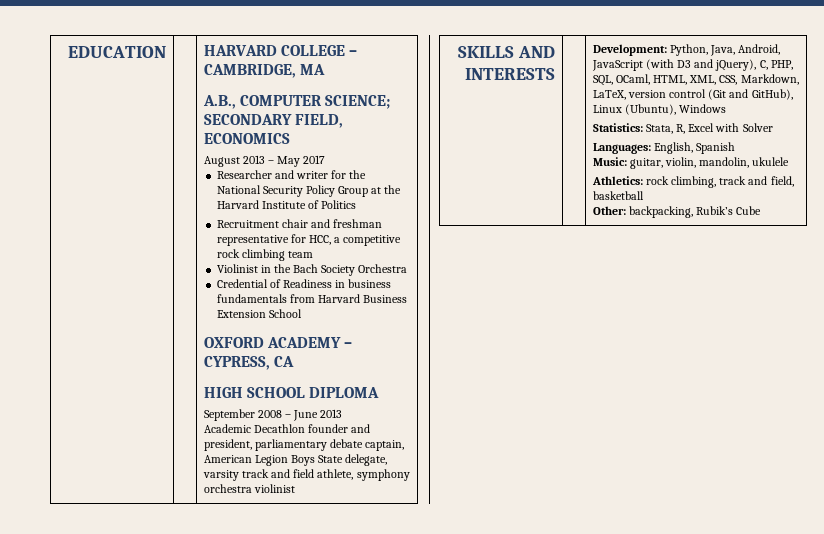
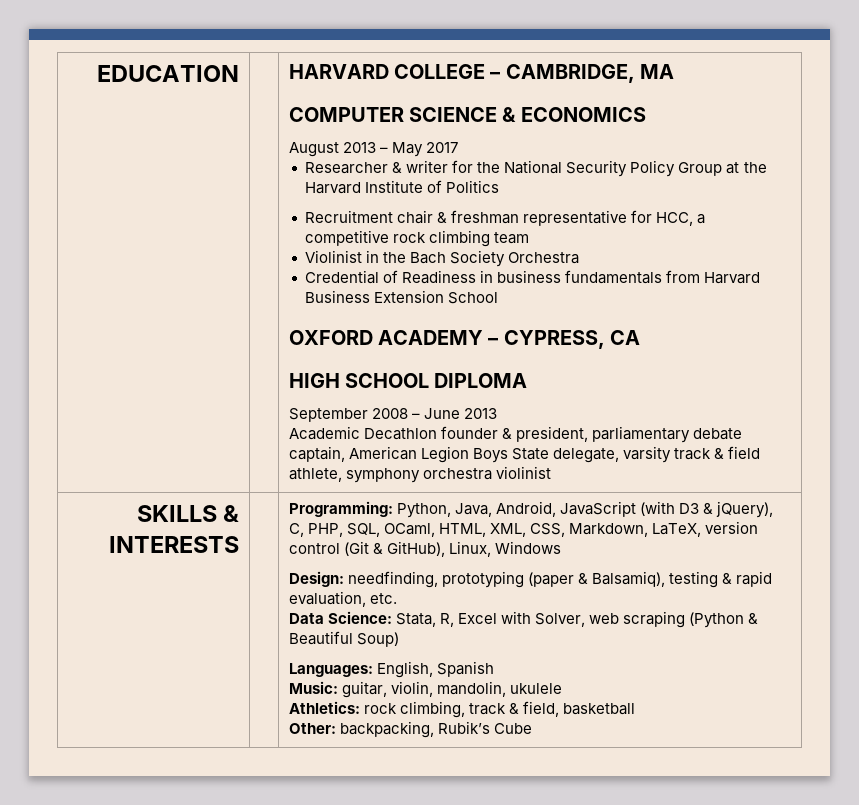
[203,95,391,109] [204,114,344,128] A.B., COMPUTER SCIENCE; SECONDARY FIELD, -> [288,107,517,122] COMPUTER SCIENCE &
[274,170,294,179] and -> [392,162,403,173] &
[310,219,330,228] and -> [437,212,448,223] &
[351,424,371,433] and -> [501,428,512,439] &
[271,469,291,478] and -> [713,448,724,459] &
[517,46,555,58] AND -> [223,505,240,522] &
[593,44,668,56] Development: -> [288,501,393,517] Programming:
[694,59,714,68] and -> [702,503,713,514] &
[729,89,793,100] [593,104,727,115] [593,123,773,134] and GitHub), Linux (Ubuntu), Windows // Statistics: Stata, R, Excel with Solver -> [372,541,561,557] [288,571,772,588] [288,591,397,607] [288,611,759,628] [288,631,399,647] & GitHub), Linux, Windows // Design: needfinding, prototyping (paper & Balsamiq), testing & rapid evaluation, etc. // Data Science: Stata, R, Excel with Solver, web scraping (Python & Beautiful Soup)
[748,176,768,185] and -> [508,703,519,714] &

